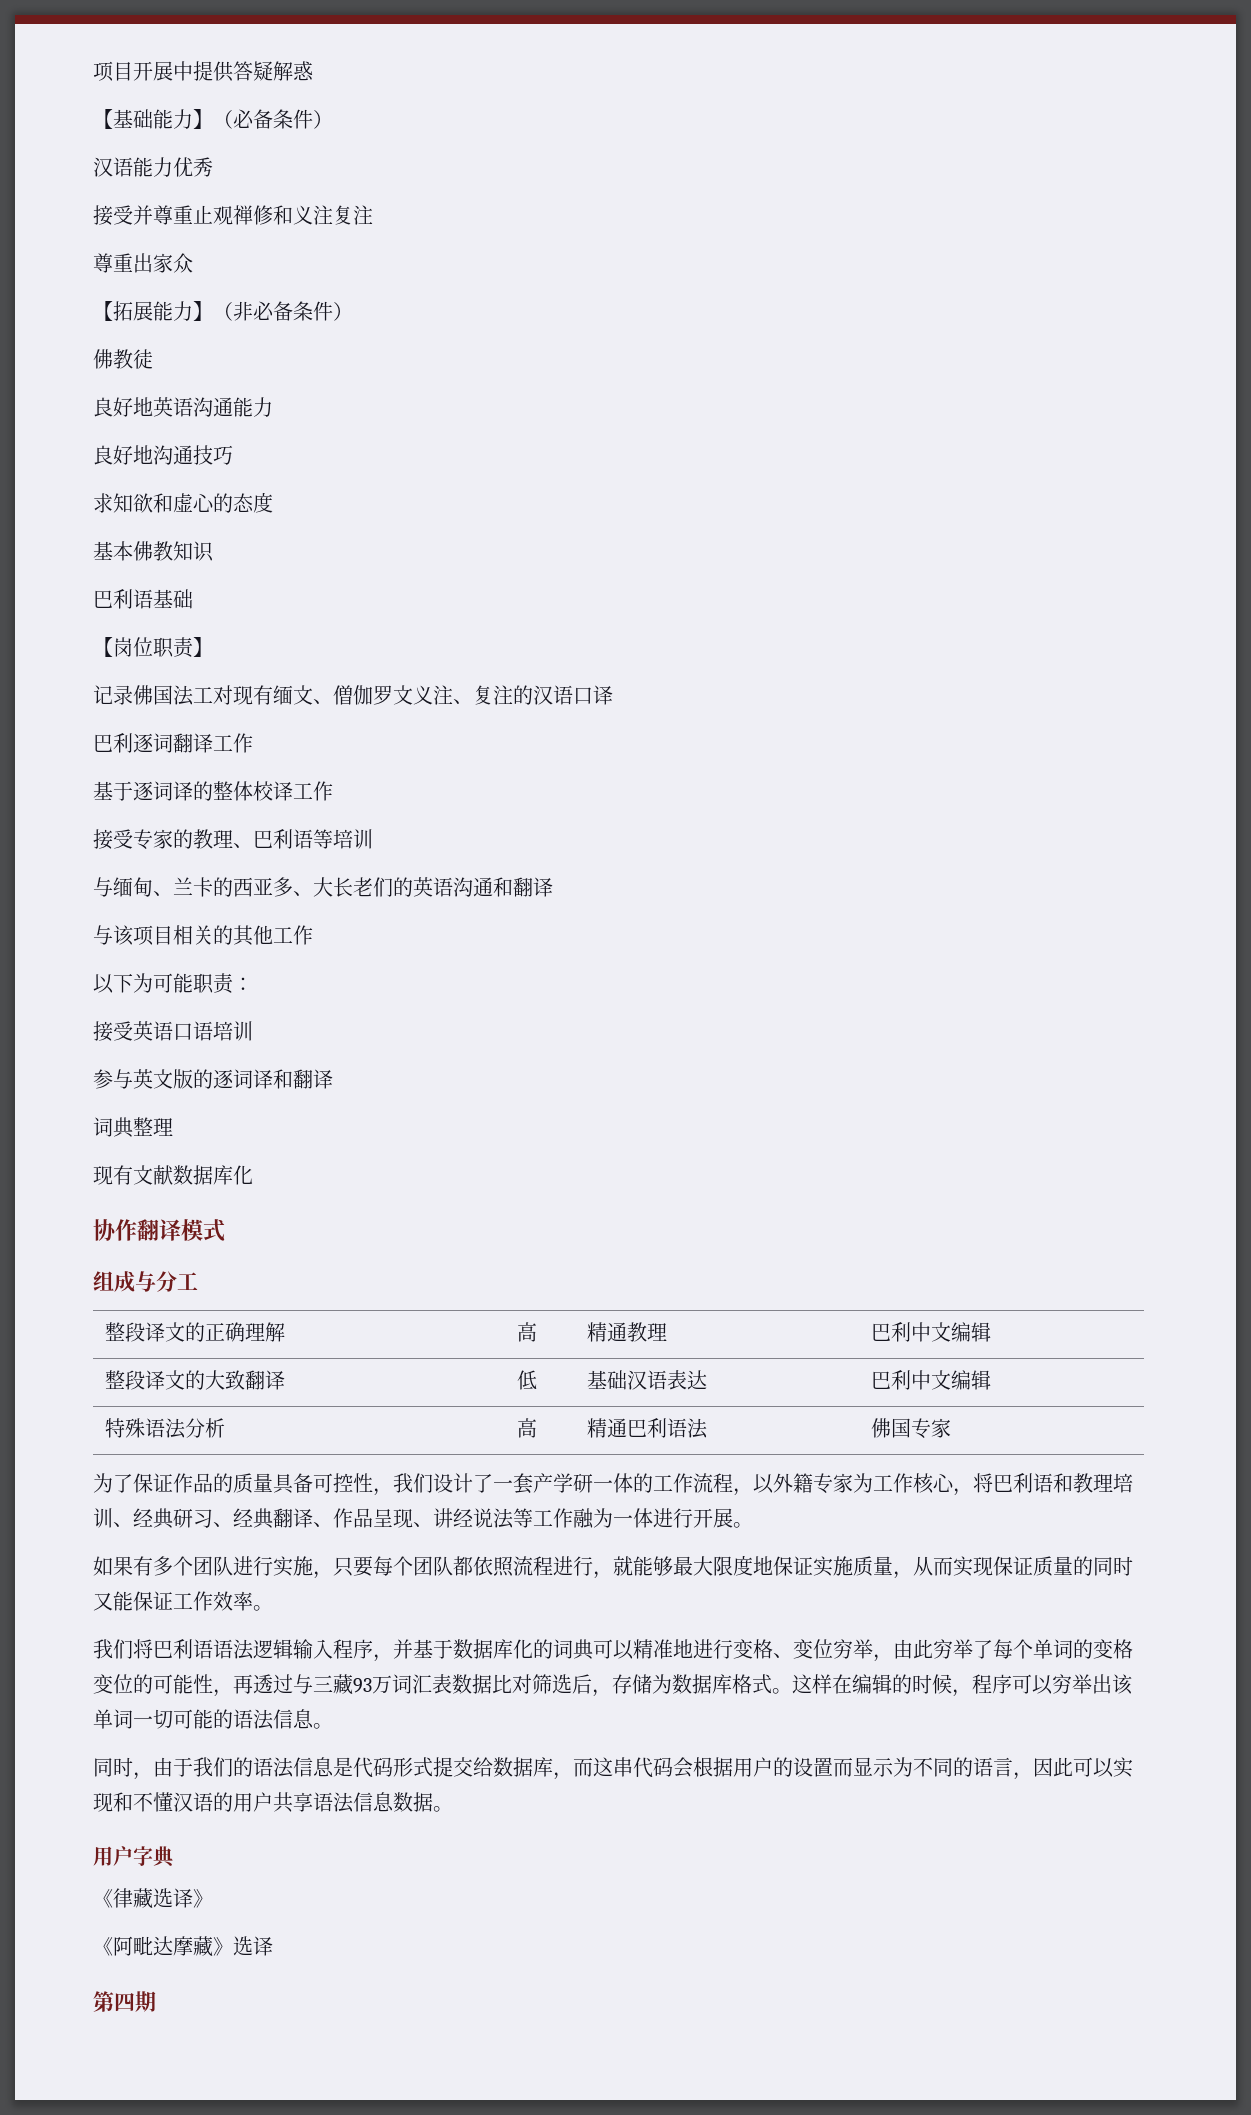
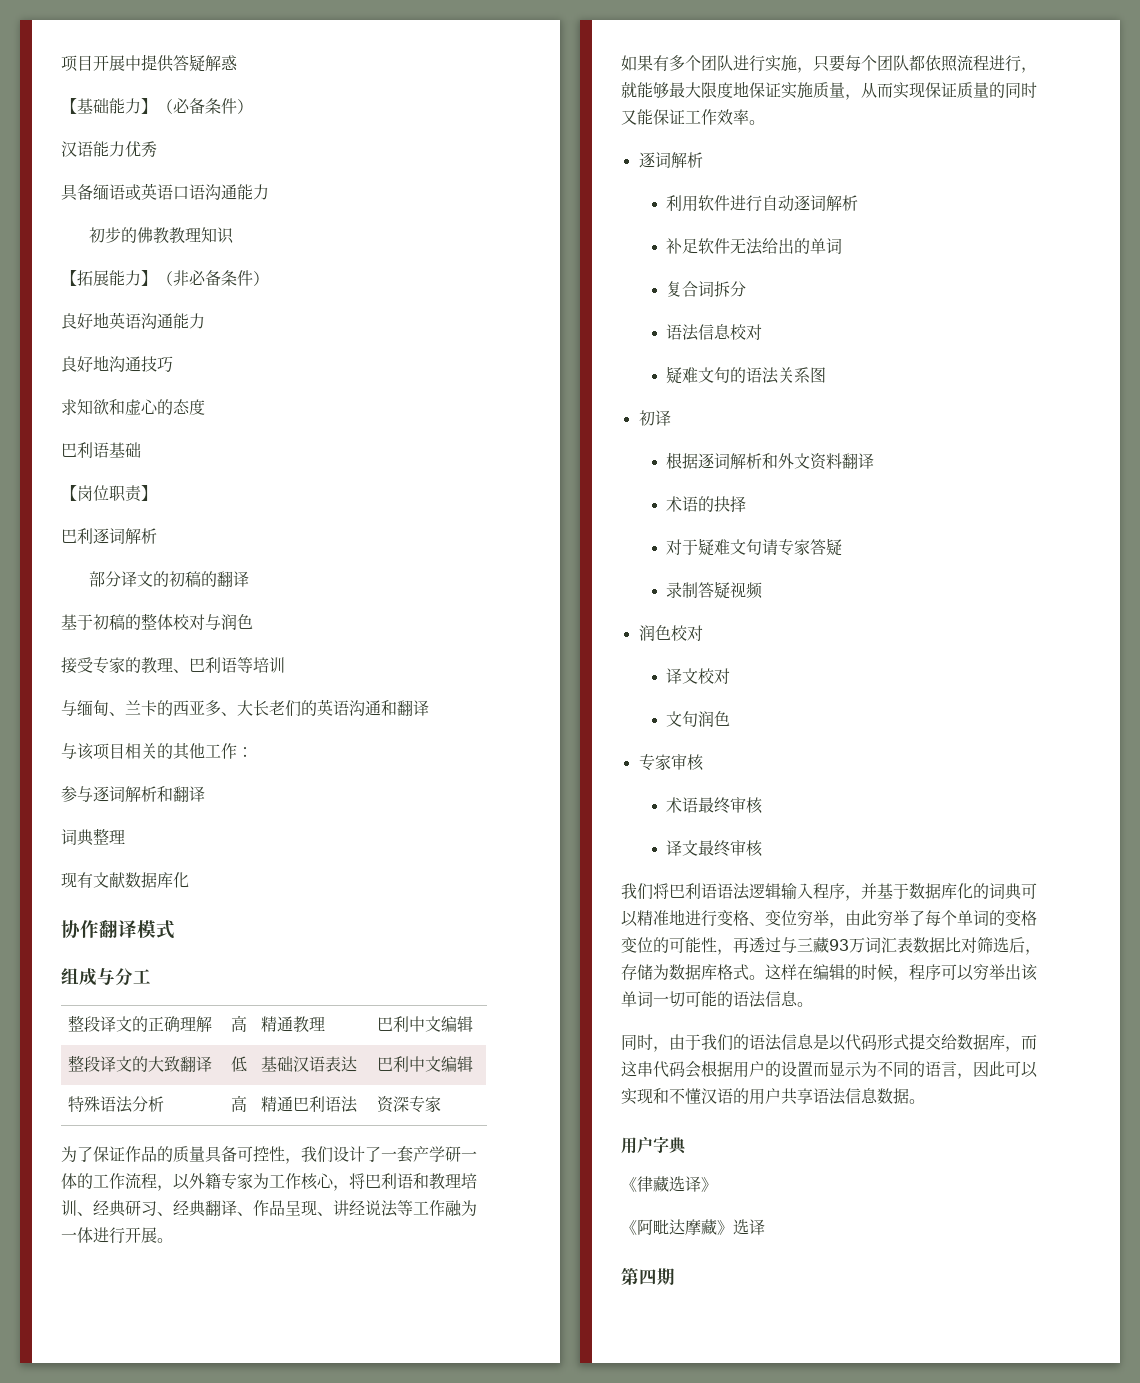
[93,205,373,226] [93,253,193,273] 接受并尊重止观禅修和义注复注 // 尊重出家众 -> [61,183,269,201] [88,227,234,244] 具备缅语或英语口语沟通能力 // 初步的佛教教理知识
[93,349,153,369] // 佛教徒 -> (269, 278) none
[93,541,214,562] // 基本佛教知识 -> (205, 407) none
[93,685,613,706] [93,733,253,753] [93,781,193,801] 记录佛国法工对现有缅文、僧伽罗文义注、复注的汉语口译 // 巴利逐词翻译工作 // 基于逐词译 -> [61,528,157,545] [88,571,249,587] [61,614,125,630] 巴利逐词解析 // 部分译文的初稿的翻译 // 基于初稿
[273,781,333,801] 译工作 -> [189,614,253,630] 对与润色
[93,973,253,994] [93,1021,253,1042] [93,1069,273,1089] // 以下为可能职责： // 接受英语口语培训 // 参与英文版的逐词译 -> [237,747,253,757] [61,786,157,802] ： // 参与逐词解析
[870,1418,911,1438] 佛国 -> [376,1096,409,1113] 资深
(273, 1608) none -> [638,152,703,168] [666,195,859,212] [666,238,843,255] [666,281,747,297] [666,324,763,341] [666,366,827,384] [638,410,671,426] [666,452,875,470] [666,496,747,512] [666,538,843,556] [666,581,764,599] [638,625,703,641] [666,668,731,684] [666,711,731,727] [638,753,704,771] [666,796,764,814] [666,839,764,857] // 逐词解析 // 利用软件进行自动逐词解析 // 补足软件无法给出的单词 // 复合词拆分 // 语法信息校对 // 疑难文句的语法关系图 // 初译 // 根据逐词解析和外文资料翻译 // 术语的抉择 // 对于疑难文句请专家答疑 // 录制答疑视频 // 润色校对 // 译文校对 // 文句润色 // 专家审核 // 术语最终审核 // 译文最终审核
(353, 1767) none -> [829,1034,846,1051] 以

